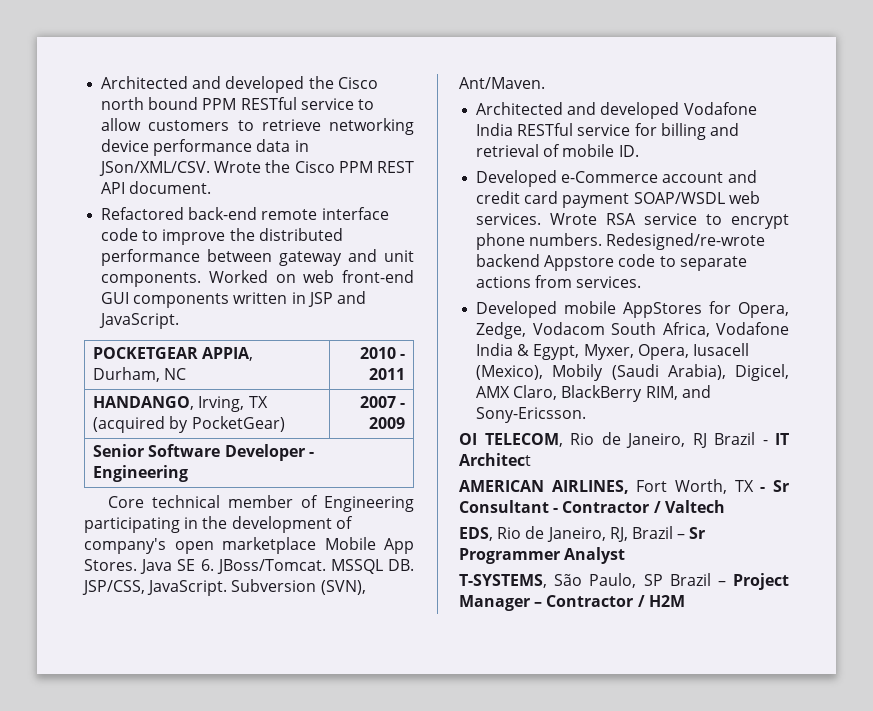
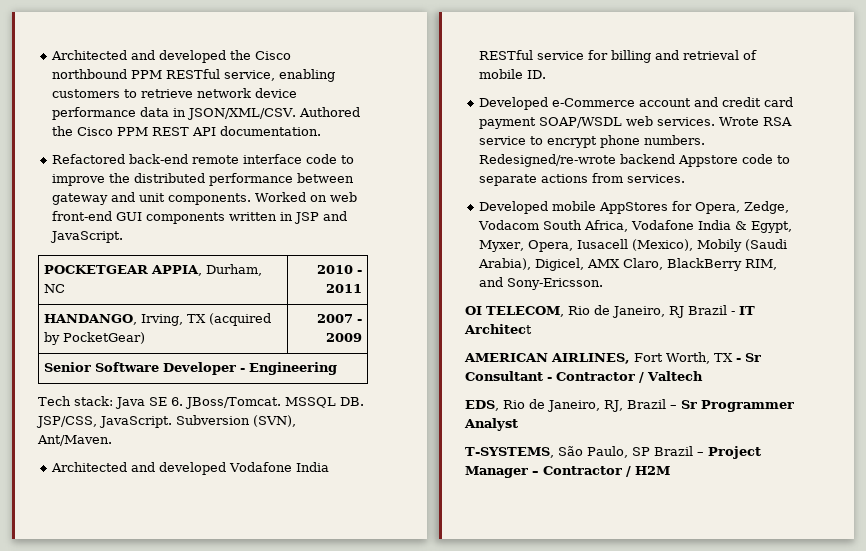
[101,97,374,110] [101,118,142,131] north bound PPM RESTful service to allow -> [52,69,336,82] northbound PPM RESTful service, enabling
[328,118,414,135] networking -> [197,88,252,98] network
[99,161,262,176] JSon/XML/CSV. Wrote -> [187,107,361,120] JSON/XML/CSV. Authored
[129,181,212,194] document. -> [220,126,322,136] documentation.
[108,495,414,512] [84,516,353,533] [84,537,414,554] [84,559,137,571] Core technical member of Engineering participating in the development of company's open marketplace Mobile App Stores. -> [38,396,113,406] Tech stack:

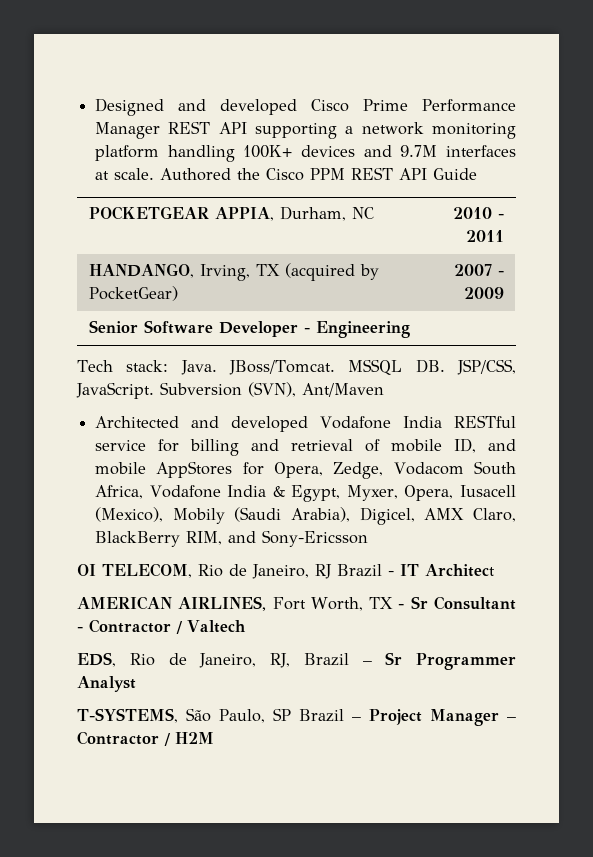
[51,50,292,63] [52,69,336,82] [52,88,298,98] [52,107,297,120] Architected and developed the Cisco northbound PPM RESTful service, enabling customers to retrieve network device performance data in JSON/XML/CSV. -> [95,98,516,116] [95,121,516,139] [95,145,516,162] [95,168,155,180] Designed and developed Cisco Prime Performance Manager REST API supporting a network monitoring platform handling 100K+ devices and 9.7M interfaces at scale.
[220,126,322,136] [52,154,355,164] [52,173,355,186] [52,192,358,205] [52,211,348,224] [50,231,124,243] documentation. // Refactored back-end remote interface code to improve the distributed performance between gateway and unit components. Worked on web front-end GUI components written in JSP and JavaScript. -> [433,168,478,180] Guide
[114,397,183,409] Java SE 6. -> [180,360,217,375] Java.
[37,435,112,446] Ant/Maven. -> [302,383,384,397] Ant/Maven
[527,70,547,79] [479,97,794,110] [479,116,793,129] [479,135,706,148] [479,154,791,167] [479,173,686,186] [479,201,549,214] ID. // Developed e-Commerce account and credit card payment SOAP/WSDL web services. Wrote RSA service to encrypt phone numbers. Redesigned/re-wrote backend Appstore code to separate actions from services. // Developed -> [454,438,516,453] ID, and
[507,278,604,290] Sony-Ericsson. -> [262,530,369,547] Sony-Ericsson

